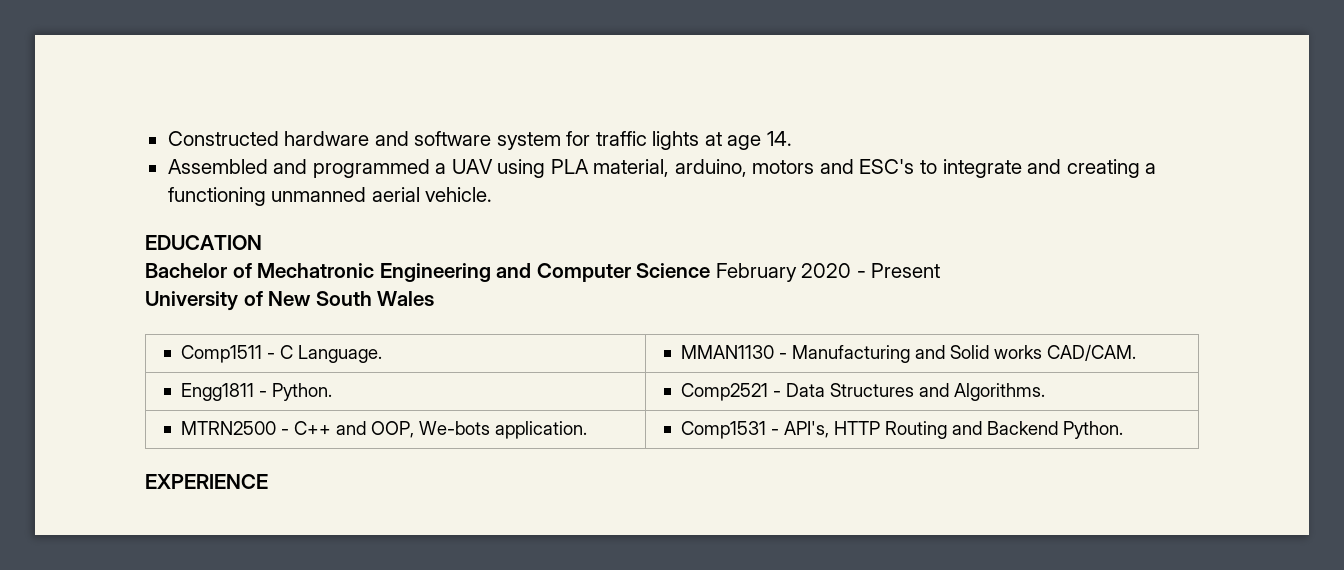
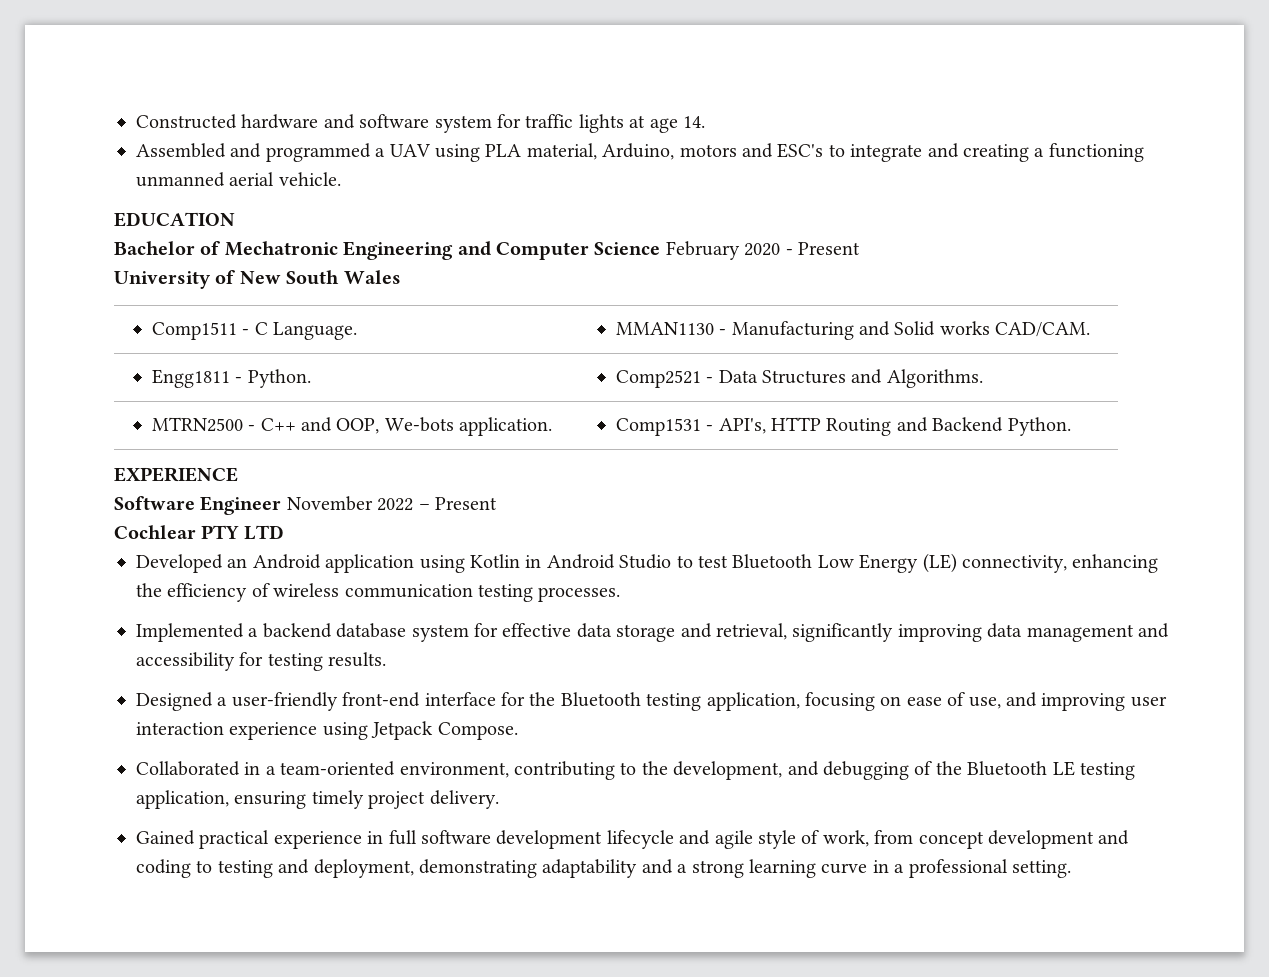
[674,159,747,177] arduino, -> [602,143,675,160] Arduino,
(268, 481) none -> [114,496,497,515] [114,525,284,540] [136,553,1159,573] [136,583,621,602] [136,623,1169,642] [136,652,387,671] [136,692,1167,711] [136,721,518,740] [136,761,1135,780] [136,790,499,809] [136,830,1130,849] [136,859,1071,878] // Software Engineer November 2022 – Present // Cochlear PTY LTD // Developed an Android application using Kotlin in Android Studio to test Bluetooth Low Energy (LE) connectivity, enhancing the efficiency of wireless communication testing processes. // Implemented a backend database system for effective data storage and retrieval, significantly improving data management and accessibility for testing results. // Designed a user-friendly front-end interface for the Bluetooth testing application, focusing on ease of use, and improving user interaction experience using Jetpack Compose. // Collaborated in a team-oriented environment, contributing to the development, and debugging of the Bluetooth LE testing application, ensuring timely project delivery. // Gained practical experience in full software development lifecycle and agile style of work, from concept development and coding to testing and deployment, demonstrating adaptability and a strong learning curve in a professional setting.

